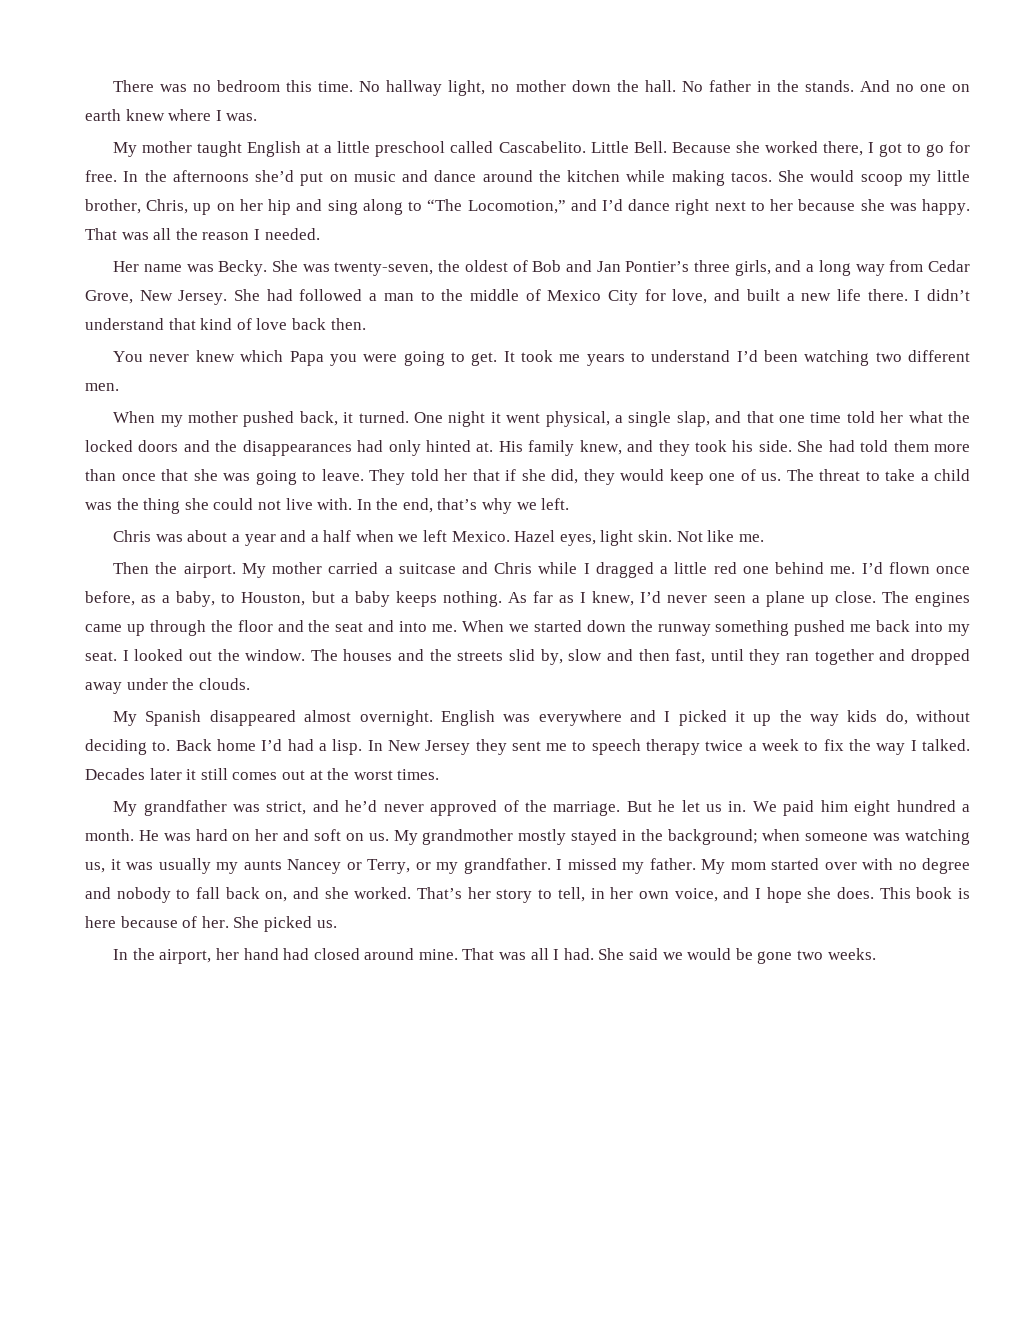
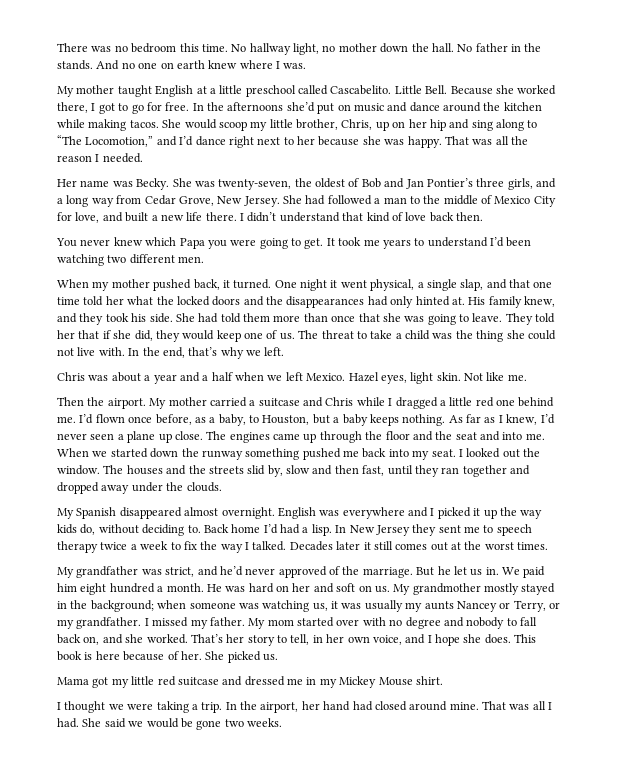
(337, 924) none -> [57,676,443,688] [57,701,223,713] Mama got my little red suitcase and dressed me in my Mickey Mouse shirt. // I thought we were taking a trip.

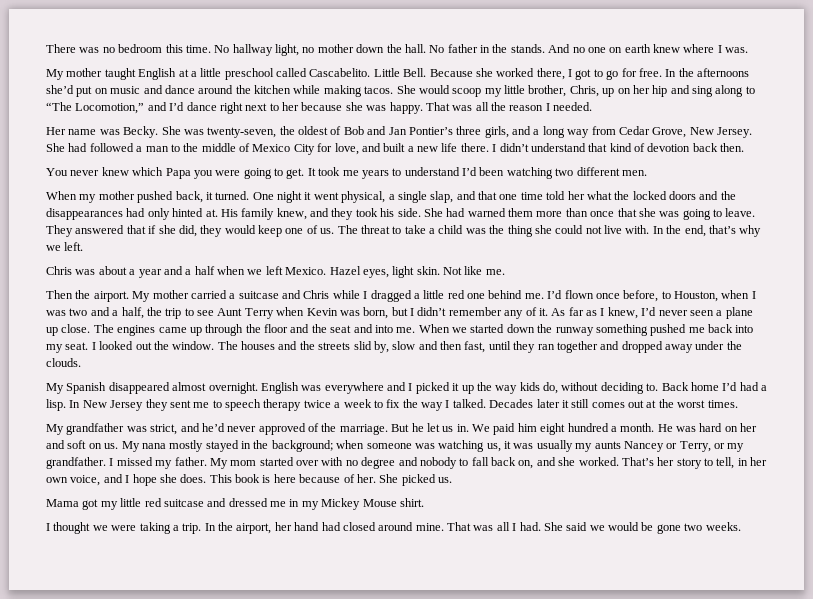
[405,212,427,221] love -> [647,143,691,152] devotion
[220,313,241,323] told -> [467,208,506,217] warned
[535,313,556,323] [57,330,75,339] told her -> [75,225,125,234] answered
[194,414,446,426] as a baby, to Houston, but a baby keeps nothing. -> [661,290,756,302] [46,307,548,319] to Houston, when I was two and a half, the trip to see Aunt Terry when Kevin was born, but I didn’t remember any of it.
[412,583,481,595] grandmother -> [141,443,166,449] nana

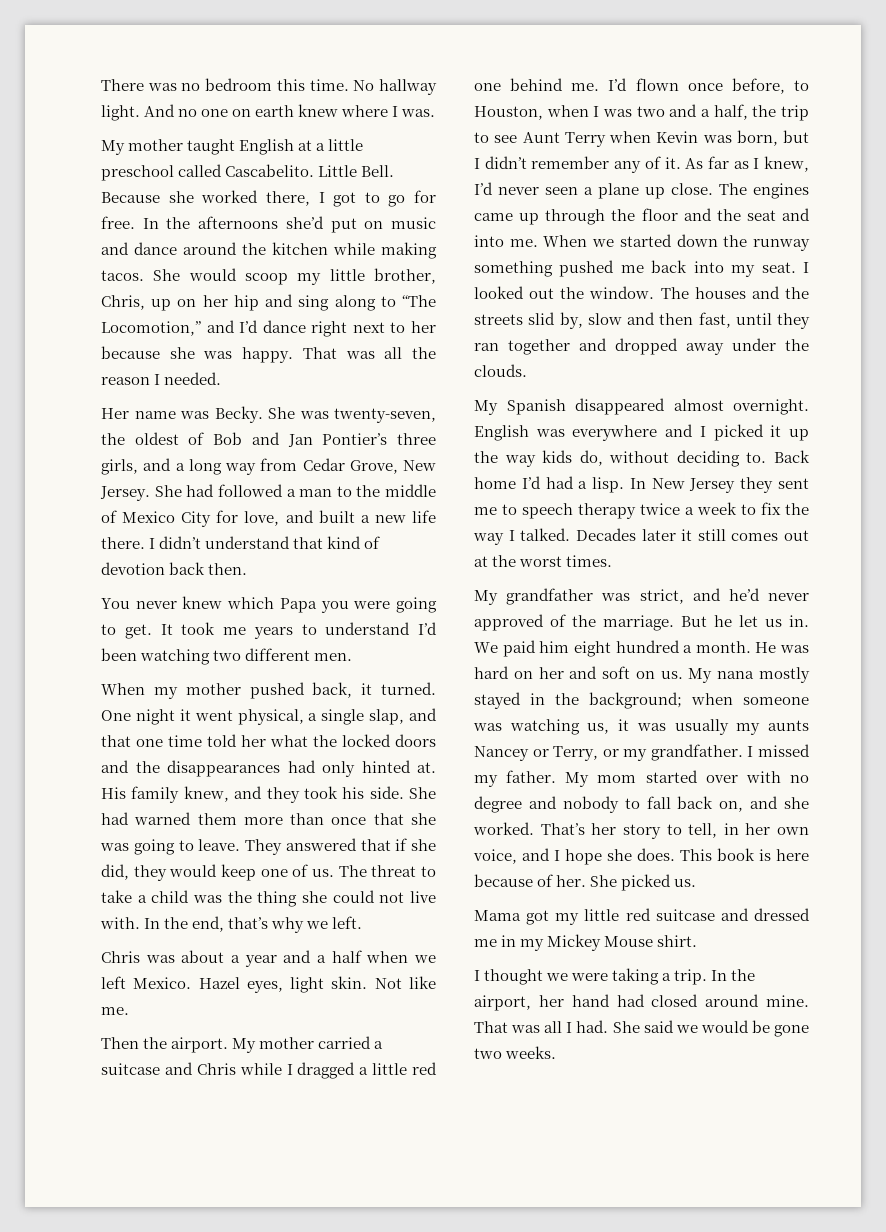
[275,44,545,56] light, no mother down the hall. No father in the stands. -> [101,105,140,121] light.

